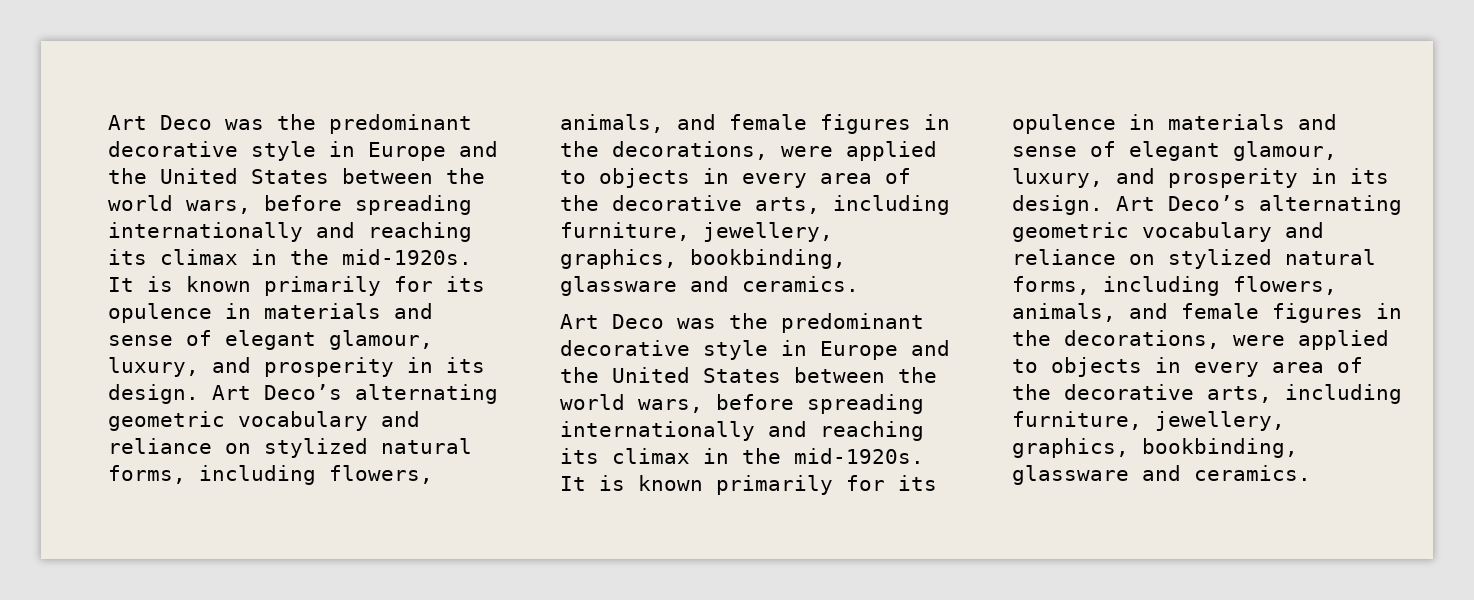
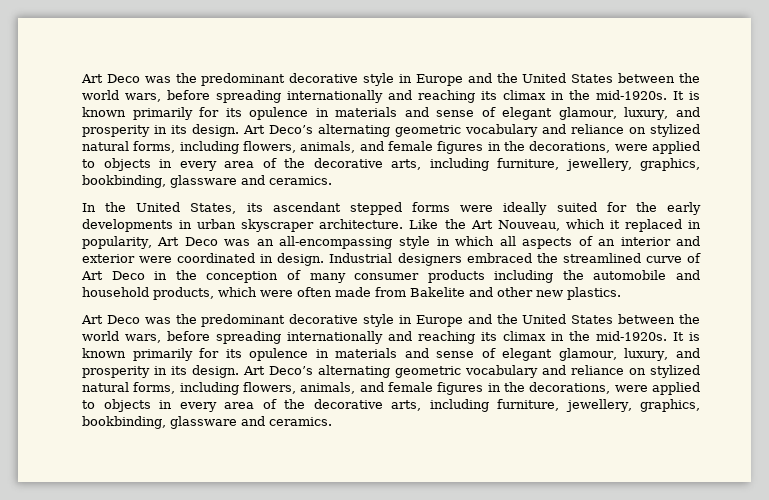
(859, 284) none -> [82,202,701,215] [82,219,702,232] [82,236,700,249] [82,253,701,266] [81,270,700,283] [82,287,621,300] // In the United States, its ascendant stepped forms were ideally suited for the early developments in urban skyscraper architecture. Like the Art Nouveau, which it replaced in popularity, Art Deco was an all-encompassing style in which all aspects of an interior and exterior were coordinated in design. Industrial designers embraced the streamlined curve of Art Deco in the conception of many consumer products including the automobile and household products, which were often made from Bakelite and other new plastics.

